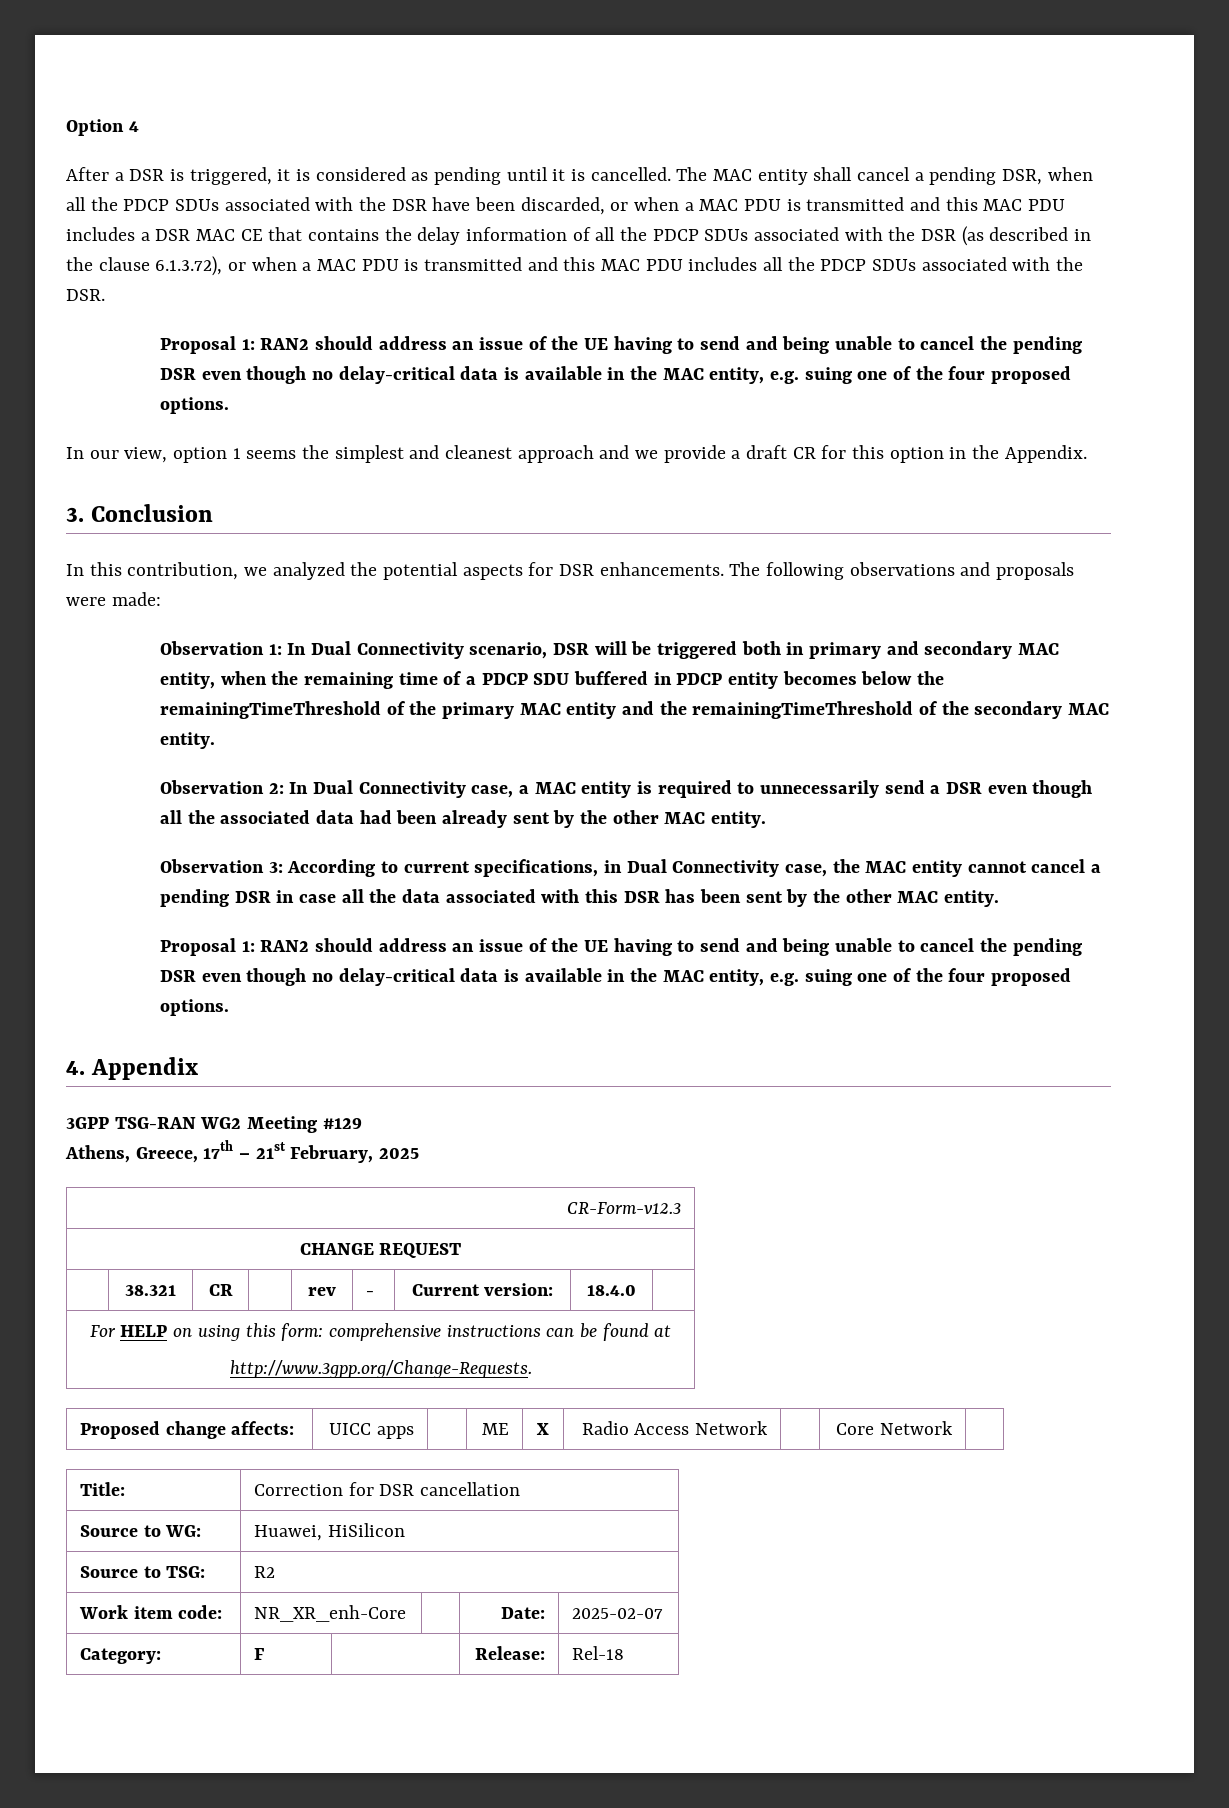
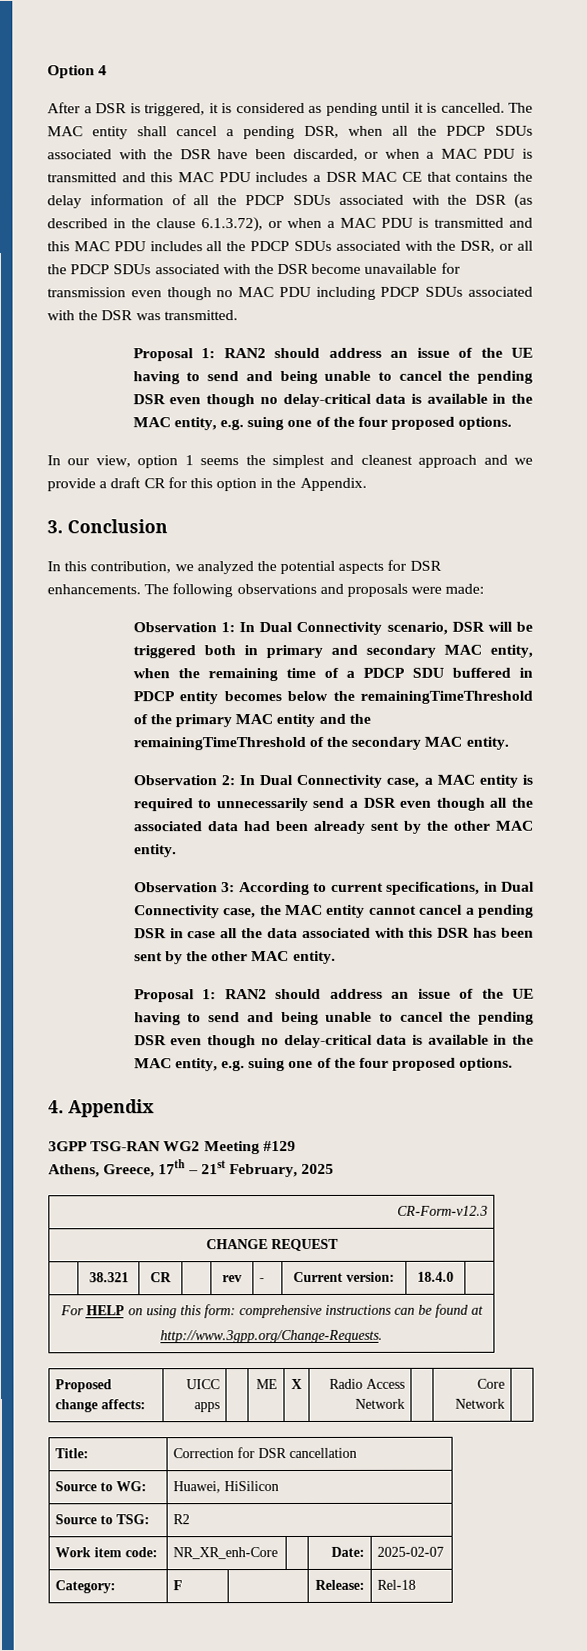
[66,289,105,301] DSR. -> [460,240,534,253] [47,262,461,275] [47,286,533,301] [47,310,238,321] DSR, or all the PDCP SDUs associated with the DSR become unavailable for transmission even though no MAC PDU including PDCP SDUs associated with the DSR was transmitted.

